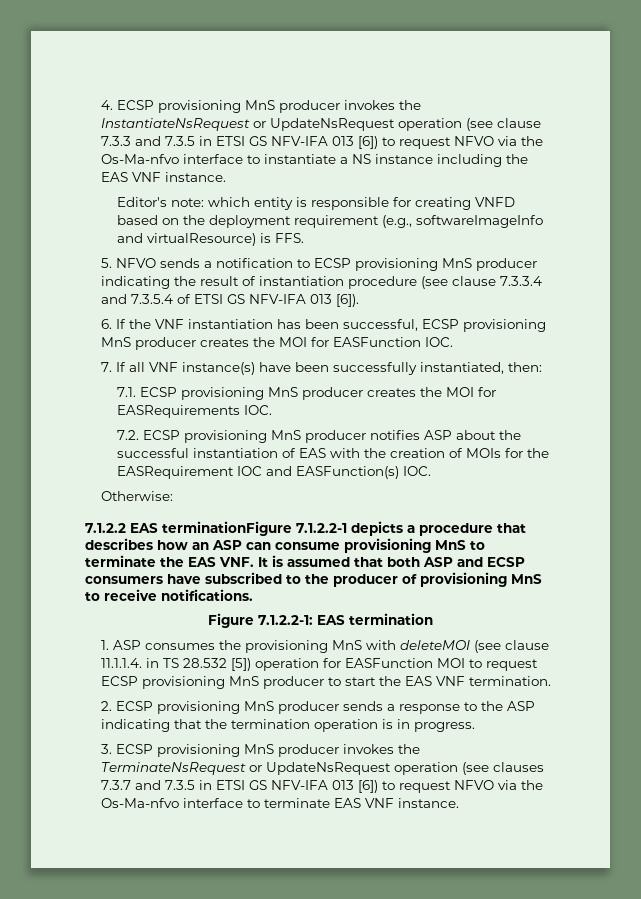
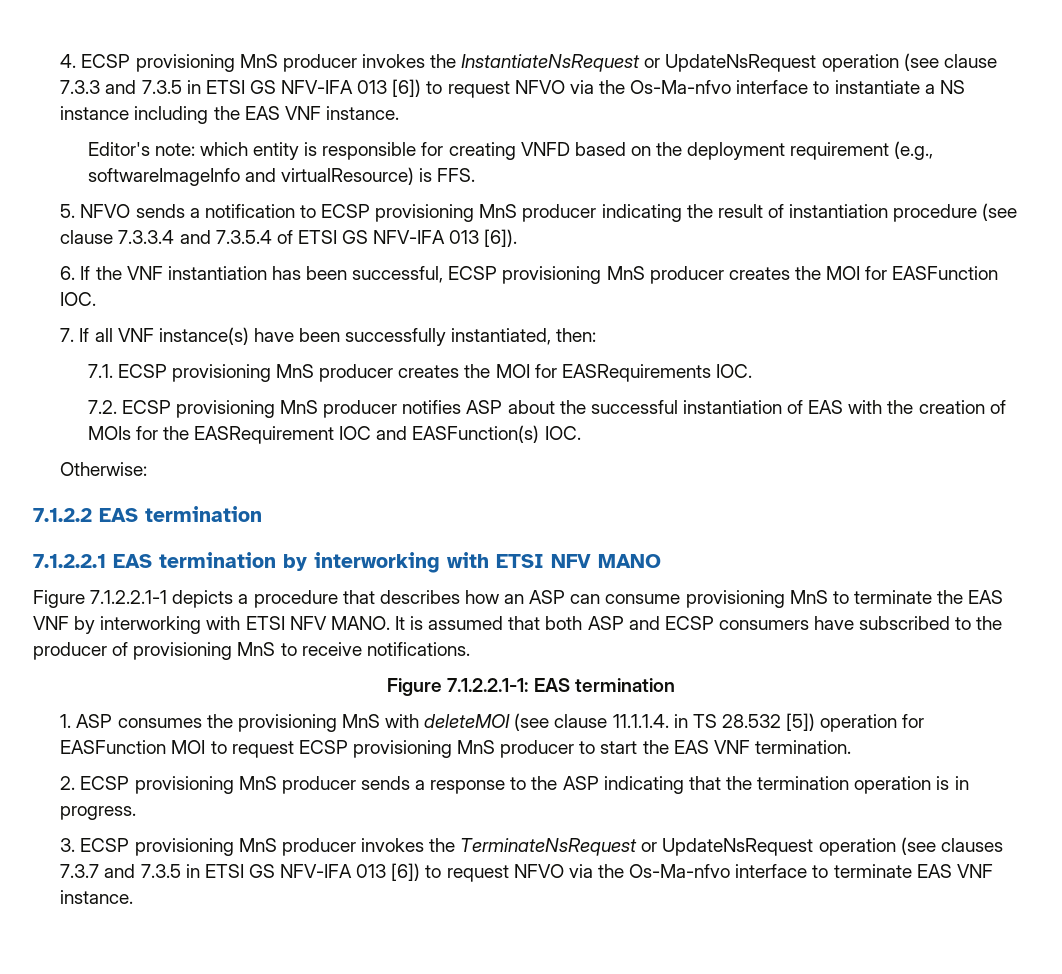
[162,521,347,536] terminationFigure 7.1.2.2-1 -> [145,506,262,522] [33,552,661,573] [33,590,168,608] termination // 7.1.2.2.1 EAS termination by interworking with ETSI NFV MANO // Figure 7.1.2.2.1-1
[219,557,254,567] VNF. -> [33,616,390,634] VNF by interworking with ETSI NFV MANO.
[258,615,313,625] 7.1.2.2-1: -> [447,678,529,692] 7.1.2.2.1-1:

